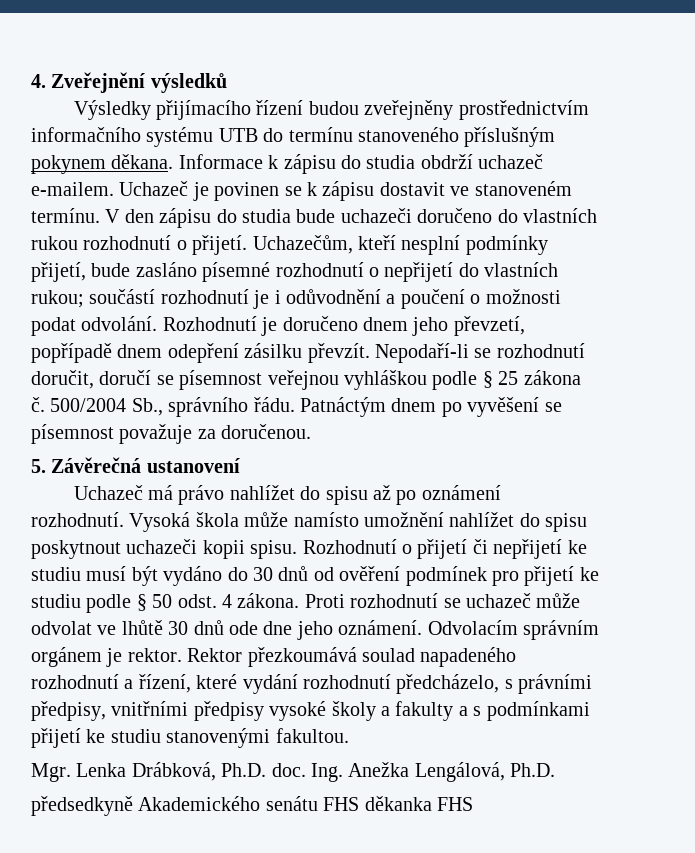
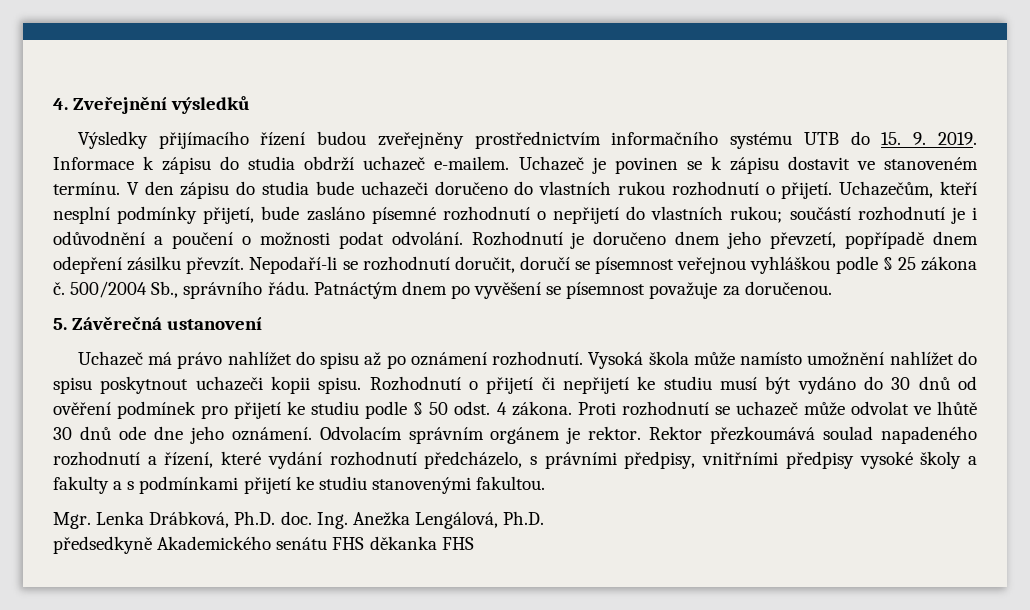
[288,127,556,147] [31,154,174,174] termínu stanoveného příslušným pokynem děkana. -> [881,132,978,145] 15. 9. 2019.

